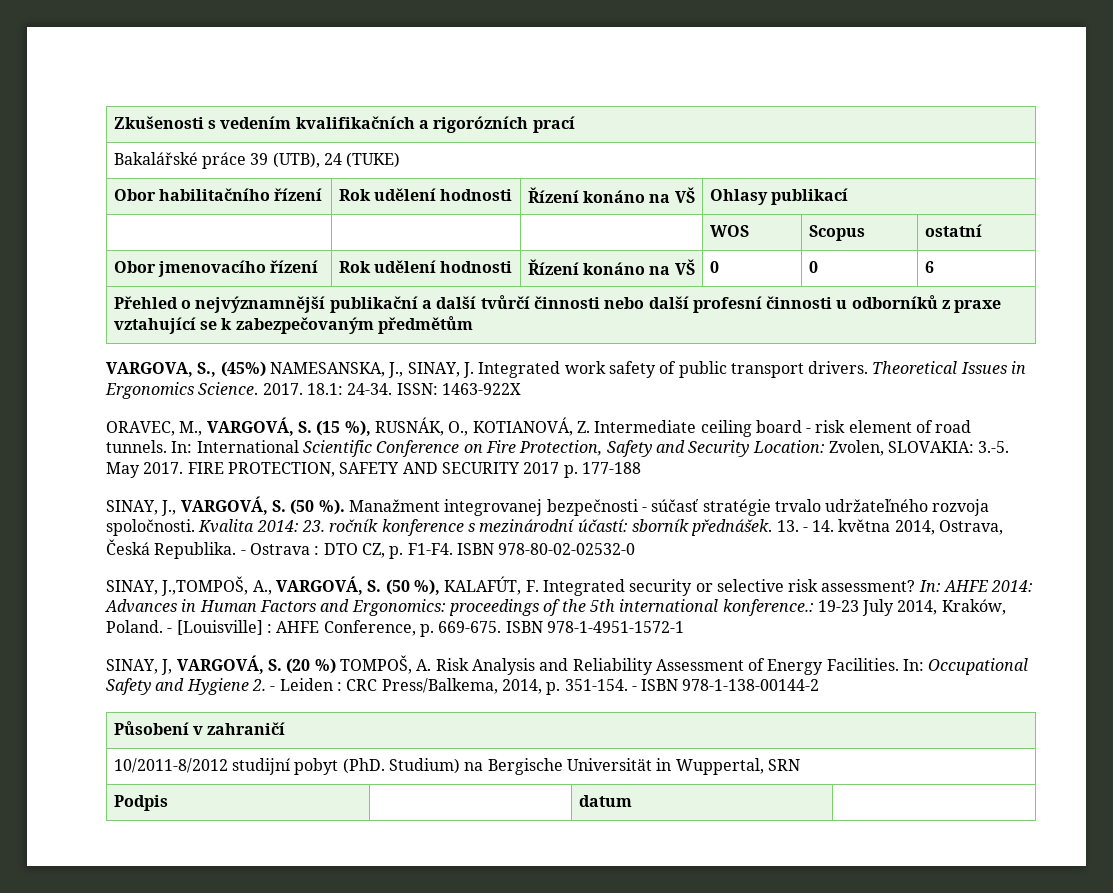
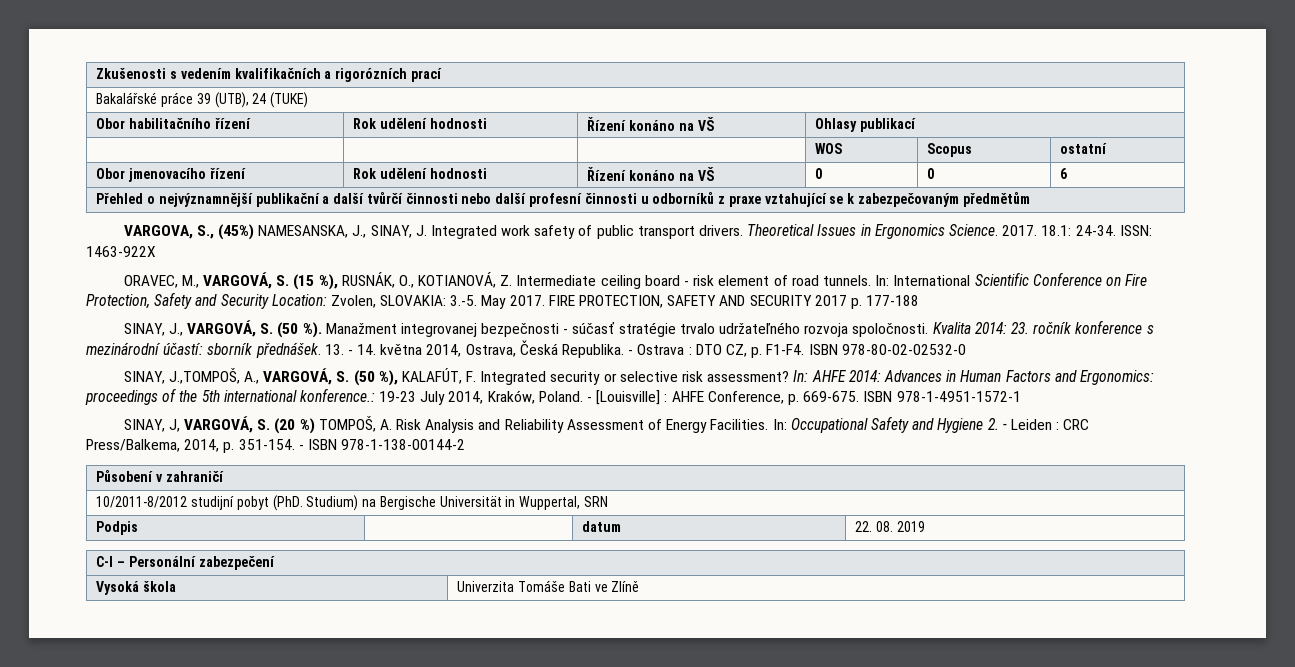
(632, 801) none -> [855,521,925,532] [96,556,275,570] [96,581,176,595] [457,580,640,592] 22. 08. 2019 // C-I – Personální zabezpečení // Vysoká škola | Univerzita Tomáše Bati ve Zlíně

